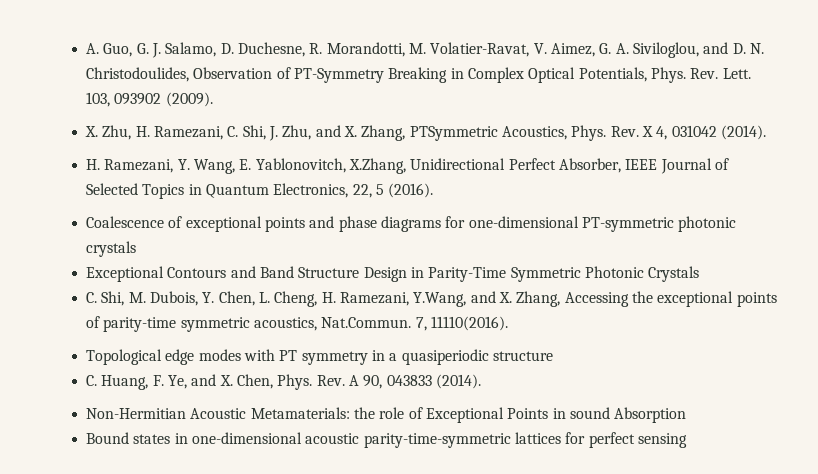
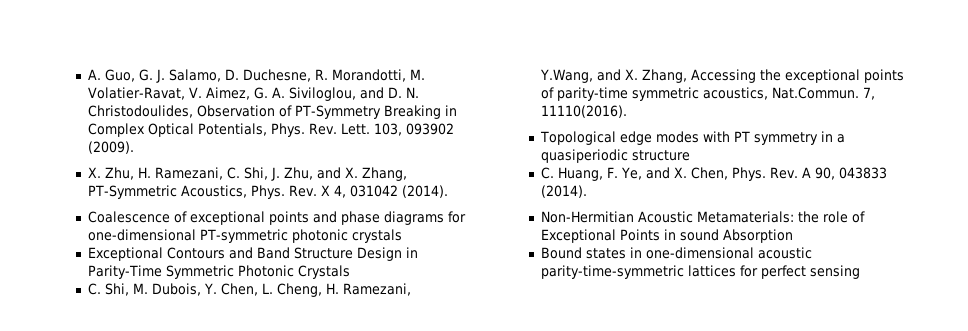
[409,126,498,141] PTSymmetric -> [88,185,178,199] PT-Symmetric
[86,158,730,174] [86,183,434,199] // H. Ramezani, Y. Wang, E. Yablonovitch, X.Zhang, Unidirectional Perfect Absorber, IEEE Journal of Selected Topics in Quantum Electronics, 22, 5 (2016). -> (449, 191) none

